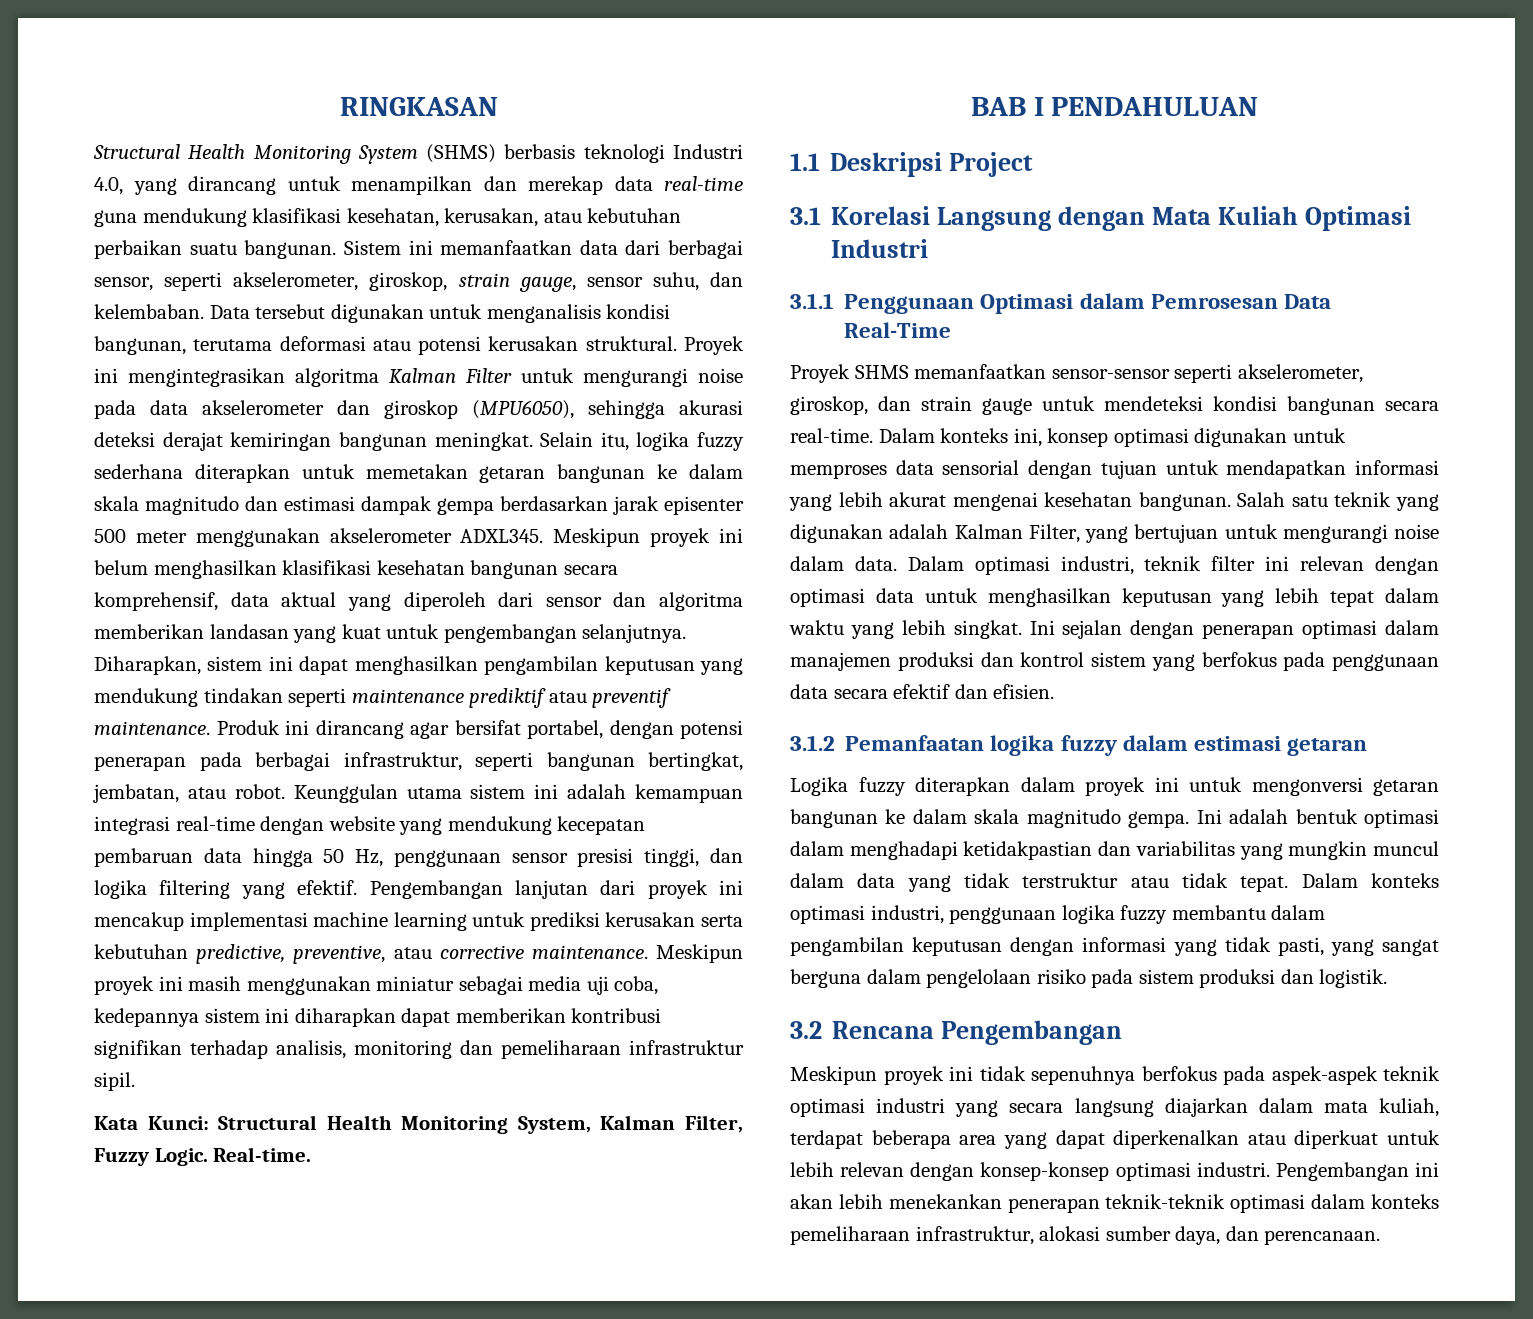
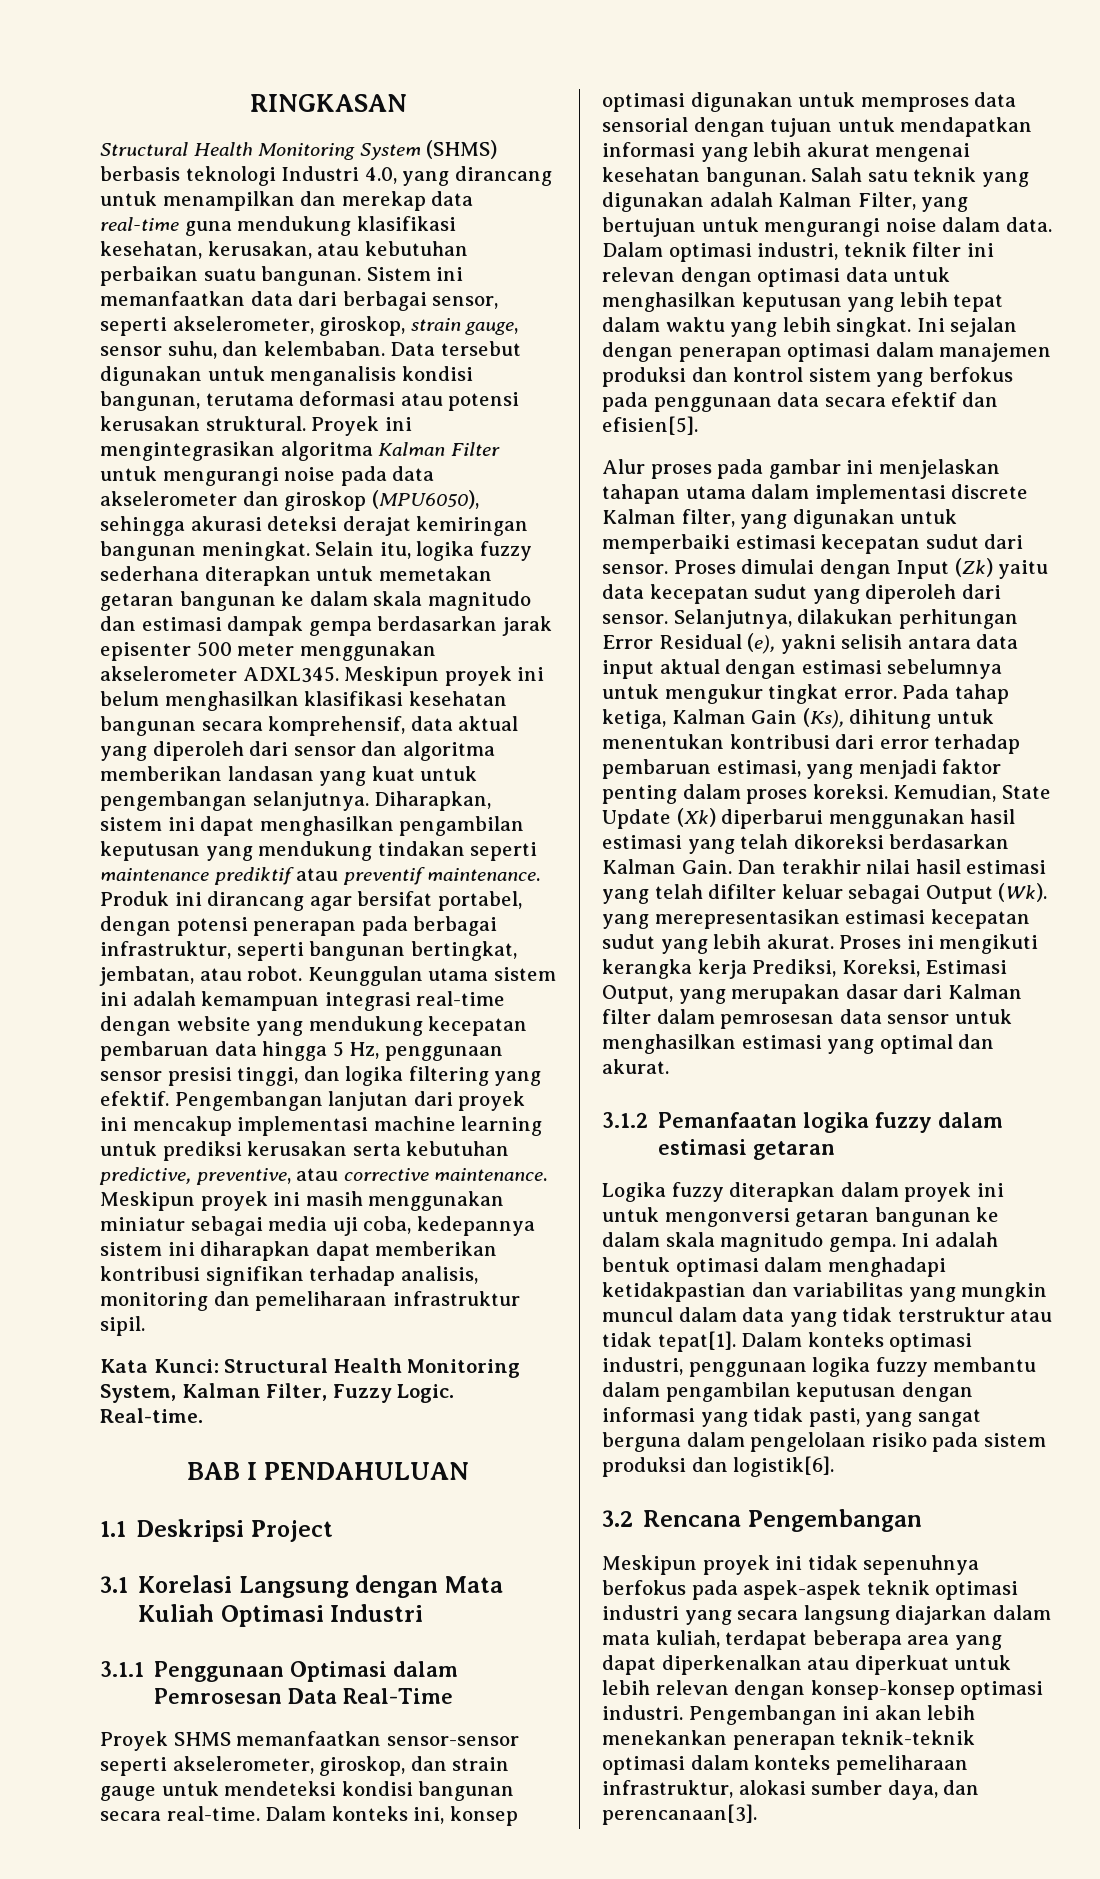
[323,849,345,863] 50 -> [332,1041,344,1057] 5
[993,684,1055,699] efisien. -> [602,416,698,435] [602,459,1000,479] [602,484,1029,504] [602,509,958,529] [602,534,1024,554] [602,558,1049,579] [602,584,1001,604] [602,609,1018,629] [602,633,1019,654] [602,659,1003,679] [602,684,1009,704] [602,708,994,729] [602,734,1021,754] [602,759,1002,779] [602,784,1051,804] [602,808,1016,829] [602,834,1010,854] [602,859,1047,874] [602,883,1048,904] [602,909,1030,929] [602,934,1039,954] [602,959,1008,979] [602,984,1022,1004] [602,1009,1012,1029] [602,1034,995,1054] [602,1059,669,1074] efisien[5]. // Alur proses pada gambar ini menjelaskan tahapan utama dalam implementasi discrete Kalman filter, yang digunakan untuk memperbaiki estimasi kecepatan sudut dari sensor. Proses dimulai dengan Input (Zk) yaitu data kecepatan sudut yang diperoleh dari sensor. Selanjutnya, dilakukan perhitungan Error Residual (e), yakni selisih antara data input aktual dengan estimasi sebelumnya untuk mengukur tingkat error. Pada tahap ketiga, Kalman Gain (Ks), dihitung untuk menentukan kontribusi dari error terhadap pembaruan estimasi, yang menjadi faktor penting dalam proses koreksi. Kemudian, State Update (Xk) diperbarui menggunakan hasil estimasi yang telah dikoreksi berdasarkan Kalman Gain. Dan terakhir nilai hasil estimasi yang telah difilter keluar sebagai Output (Wk). yang merepresentasikan estimasi kecepatan sudut yang lebih akurat. Proses ini mengikuti kerangka kerja Prediksi, Koreksi, Estimasi Output, yang merupakan dasar dari Kalman filter dalam pemrosesan data sensor untuk menghasilkan estimasi yang optimal dan akurat.
[1240,876,1289,892] tepat. -> [657,1331,736,1352] tepat[1].
[1319,969,1388,988] logistik. -> [733,1456,835,1477] logistik[6].
[1264,1230,1381,1245] perencanaan. -> [602,1804,757,1825] perencanaan[3].

